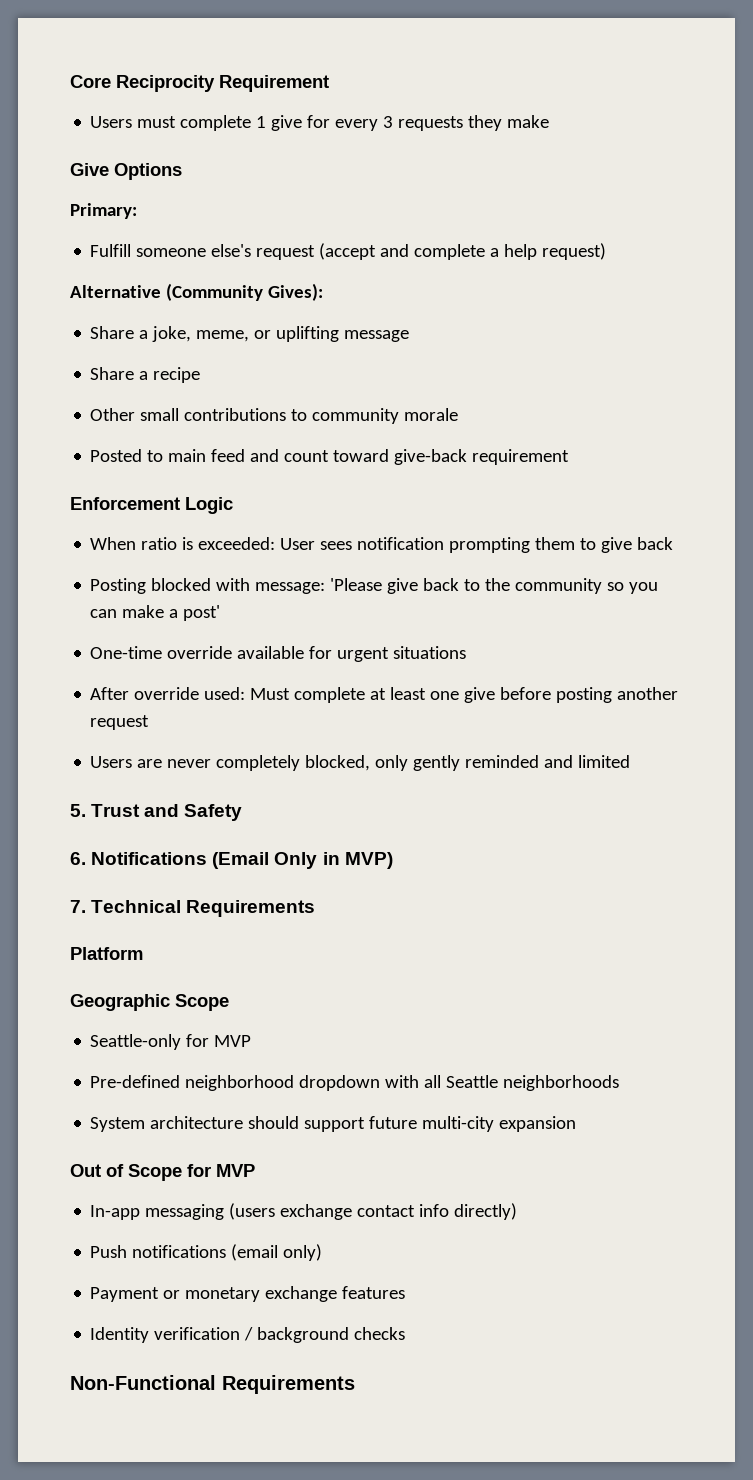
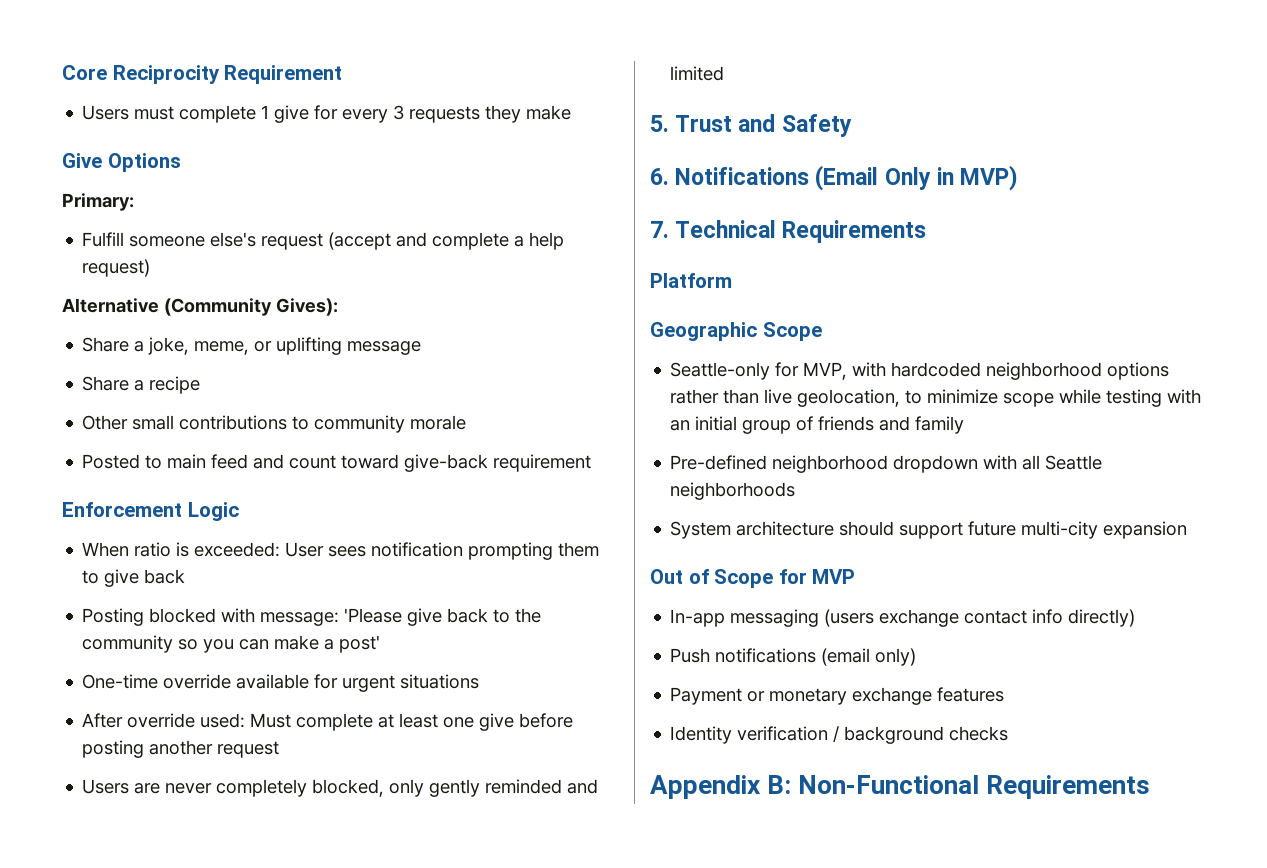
[214,1035,252,1047] MVP -> [803,362,1170,380] [670,389,1202,407] [670,416,965,434] MVP, with hardcoded neighborhood options rather than live geolocation, to minimize scope while testing with an initial group of friends and family
(406, 1333) none -> [650,775,792,799] Appendix B:

